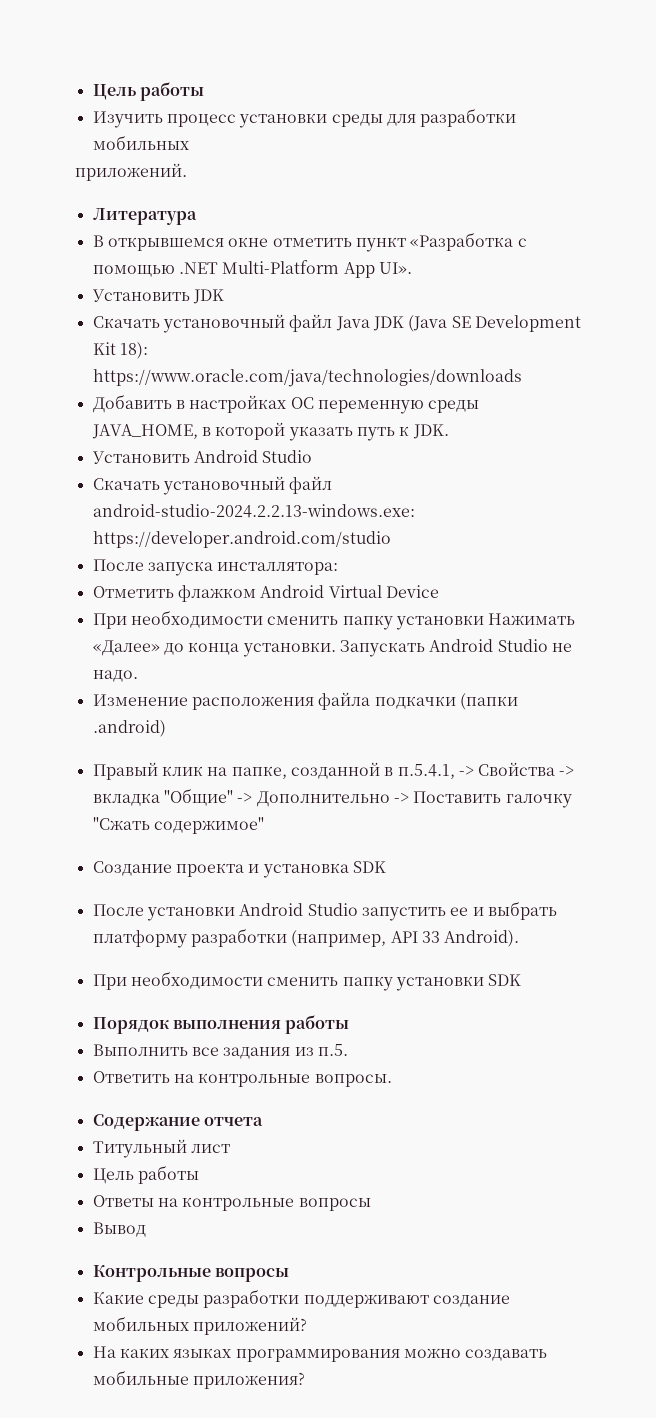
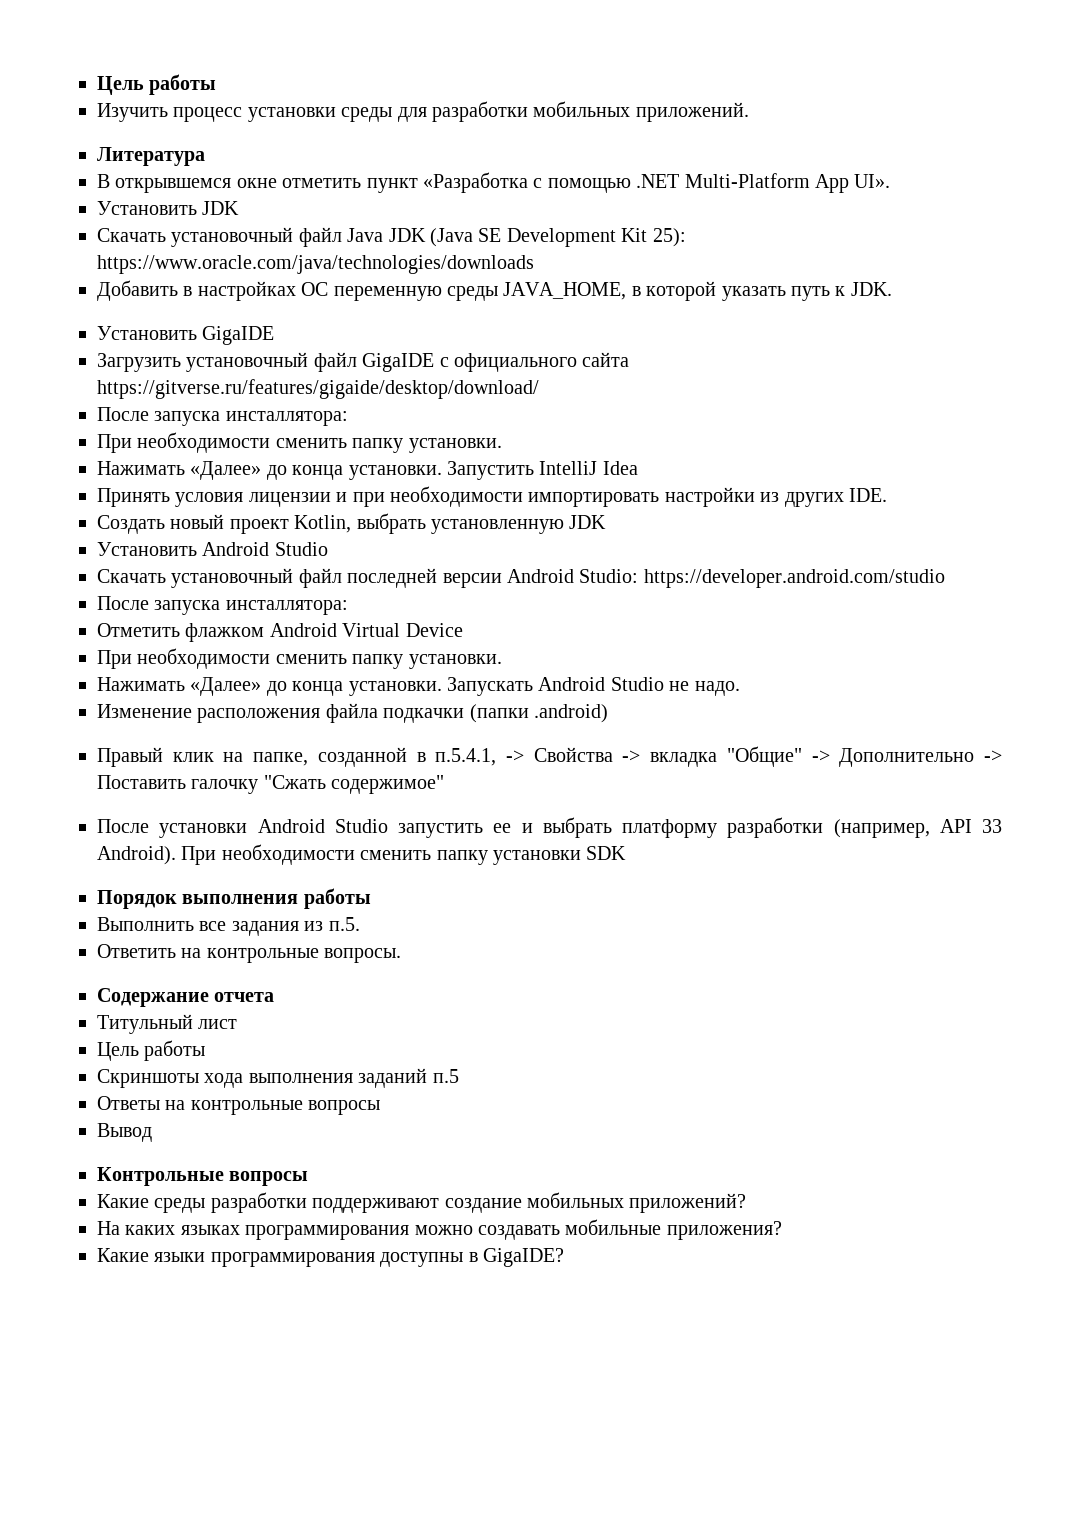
(189, 142) // -> (631, 109) none
[119,342,148,359] 18): -> [652,228,686,247] 25):
(449, 431) none -> [97,326,275,345] [97,352,630,372] [97,379,539,399] [97,407,348,426] [97,432,502,453] [97,461,638,480] [97,486,887,507] [97,513,607,534] // Установить GigaIDE // Загрузить установочный файл GigaIDE с официального сайта https://gitverse.ru/features/gigaide/desktop/download/ // После запуска инсталлятора: // При необходимости сменить папку установки. // Нажимать «Далее» до конца установки. Запустить IntelliJ Idea // Принять условия лицензии и при необходимости импортировать настройки из других IDE. // Создать новый проект Kotlin, выбрать установленную JDK
[92,504,415,518] android-studio-2024.2.2.13-windows.exe: -> [347,568,639,588] последней версии Android Studio:
[395,615,484,630] установки -> [408,654,502,669] установки. //
[92,861,386,878] // Создание проекта и установка SDK -> (445, 784) none
(520, 938) // -> (176, 855) none
(199, 1174) none -> [97,1068,459,1088] // Скриншоты хода выполнения заданий п.5
(305, 1380) none -> [97,1248,564,1267] // Какие языки программирования доступны в GigaIDE?

